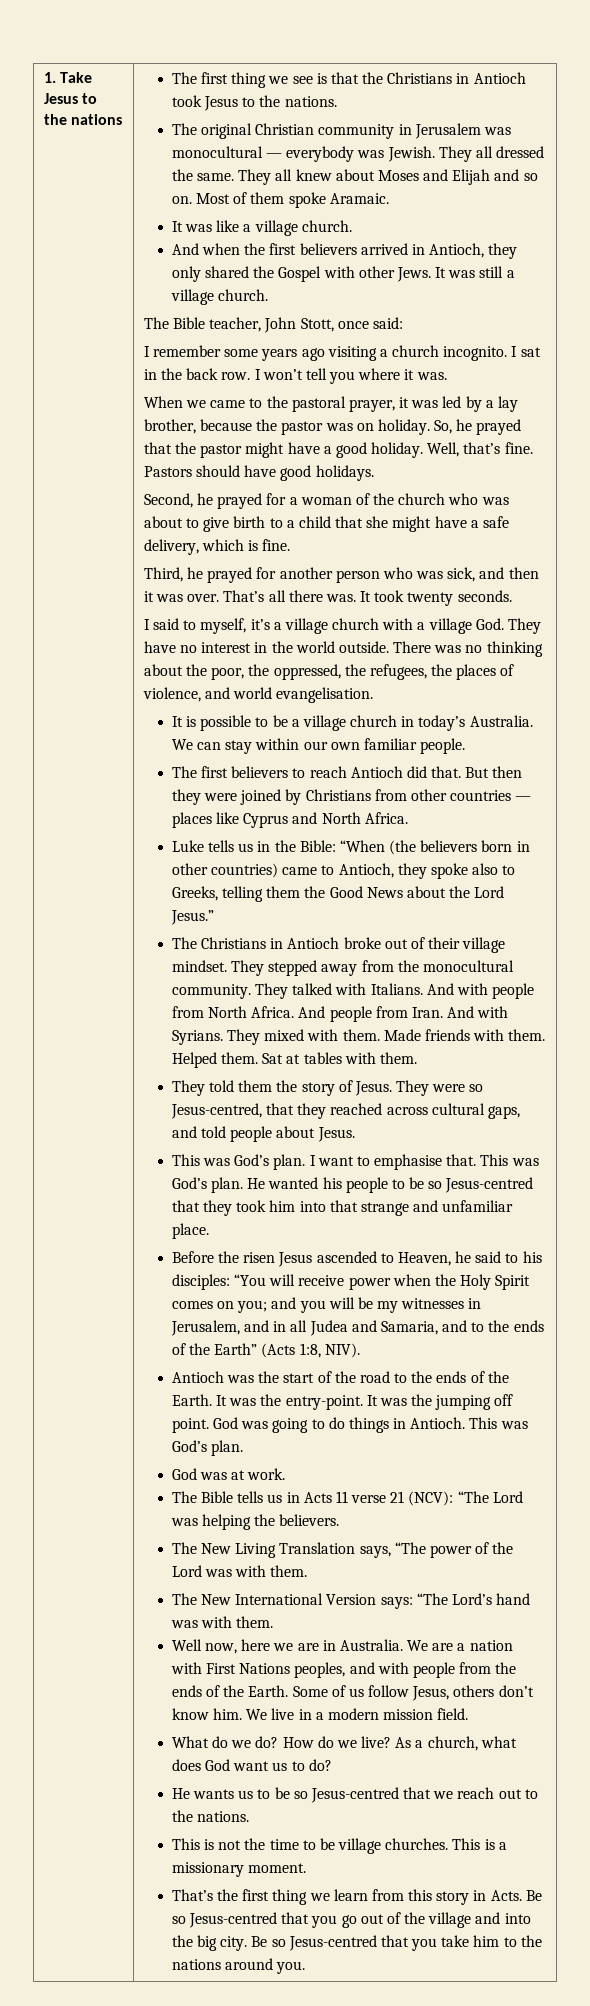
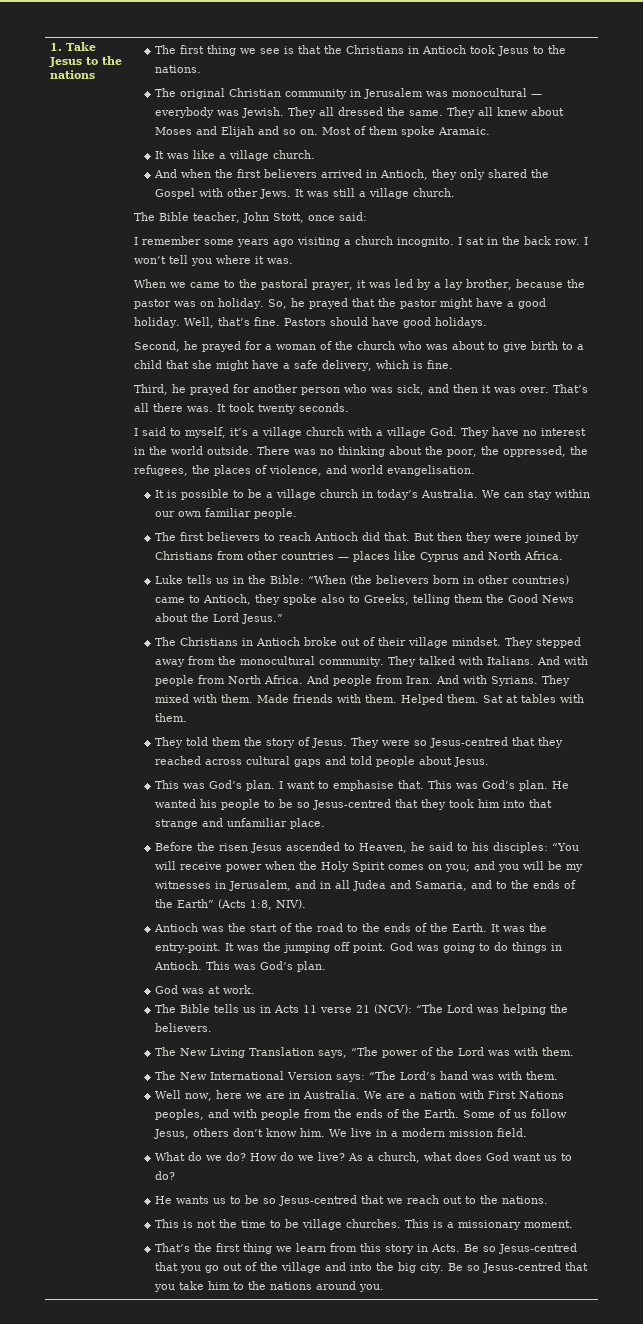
[170,1103,262,1119] Jesus-centred, -> [429,737,508,748] Jesus-centred
[487,1106,520,1119] gaps, -> [293,759,321,767] gaps

